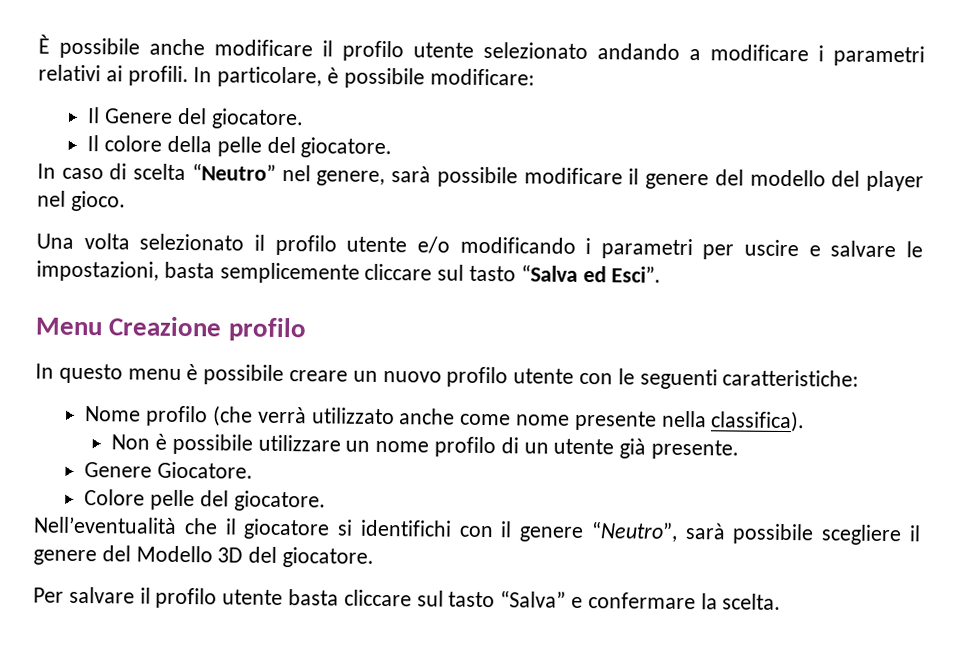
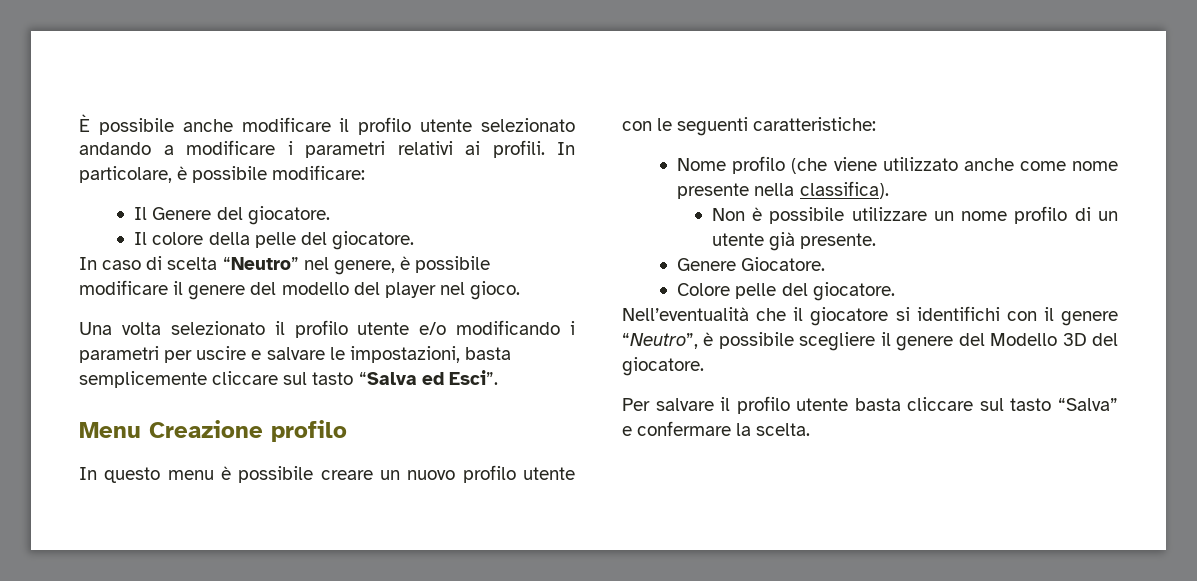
[391,166,432,183] sarà -> [399,256,410,270] è
[257,406,307,424] verrà -> [833,157,877,171] viene
[684,523,726,540] sarà -> [703,332,714,346] è

